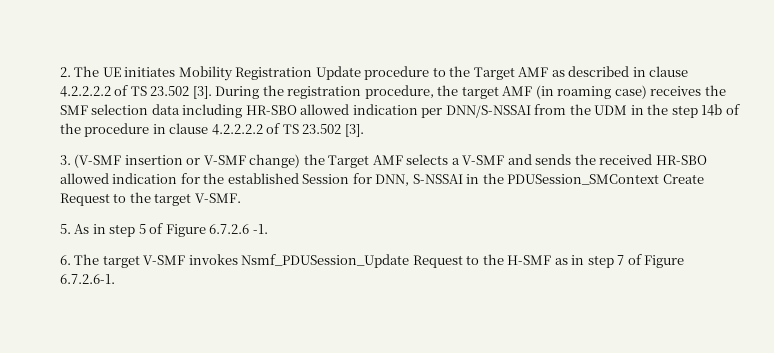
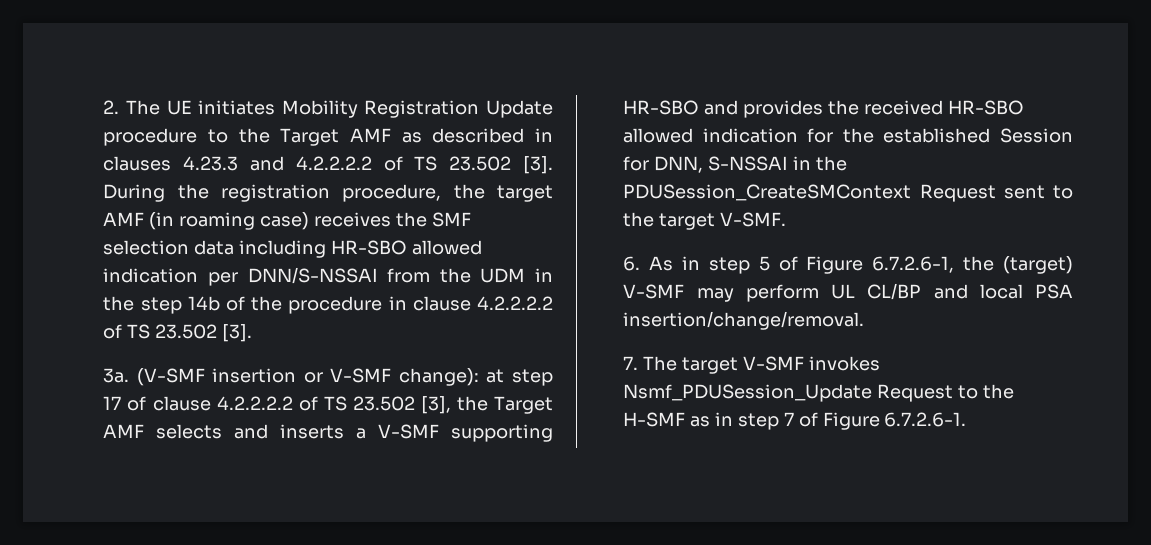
[649,66,689,77] clause -> [103,156,284,171] clauses 4.23.3 and
[59,155,71,165] 3. -> [103,368,130,383] 3a.
[249,154,572,168] change) the Target AMF selects a V-SMF and sends -> [398,368,553,386] [103,396,554,414] [103,424,553,442] [623,100,824,118] change): at step 17 of clause 4.2.2.2.2 of TS 23.502 [3], the Target AMF selects and inserts a V-SMF supporting HR-SBO and provides
[507,174,704,185] [59,193,110,206] PDUSession_SMContext Create Request -> [623,184,1045,202] PDUSession_CreateSMContext Request sent
[59,224,71,234] 5. -> [623,256,641,271] 6.
[209,224,268,234] [59,255,71,265] 6.7.2.6 -1. // 6. -> [872,256,1073,274] [623,283,1073,302] [623,311,865,330] [623,356,639,370] 6.7.2.6-1, the (target) V-SMF may perform UL CL/BP and local PSA insertion/change/removal. // 7.

